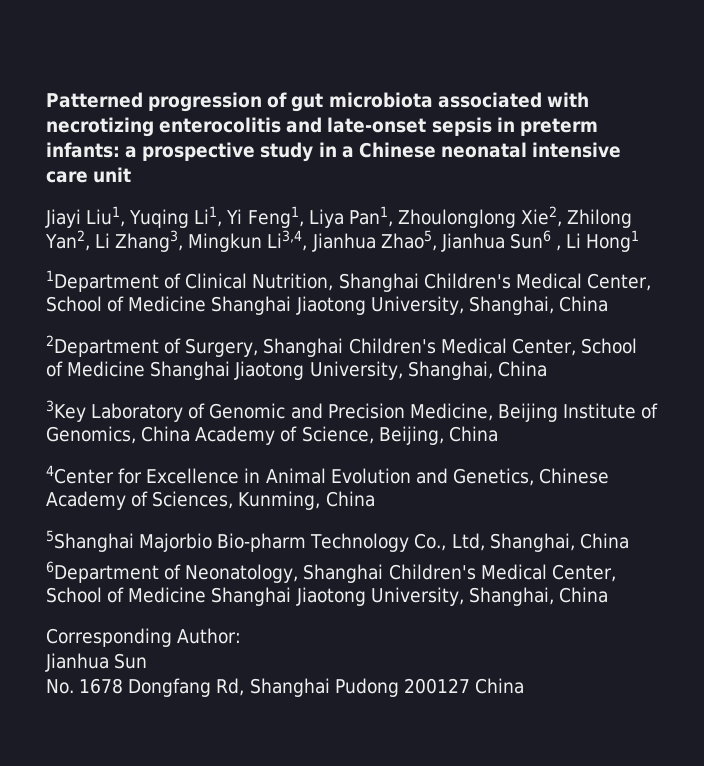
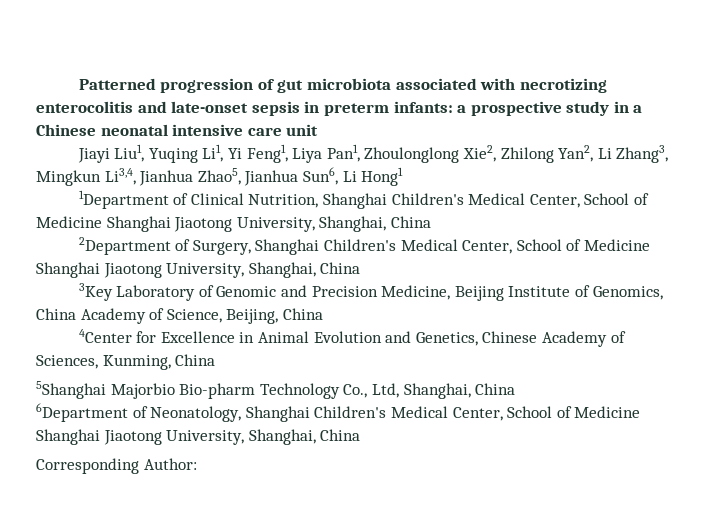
[510,230,562,251] Sun6 , -> [302,167,338,185] Sun6,
[45,653,148,672] [46,678,524,697] // Jianhua Sun // No. 1678 Dongfang Rd, Shanghai Pudong 200127 China -> (197, 464) none

